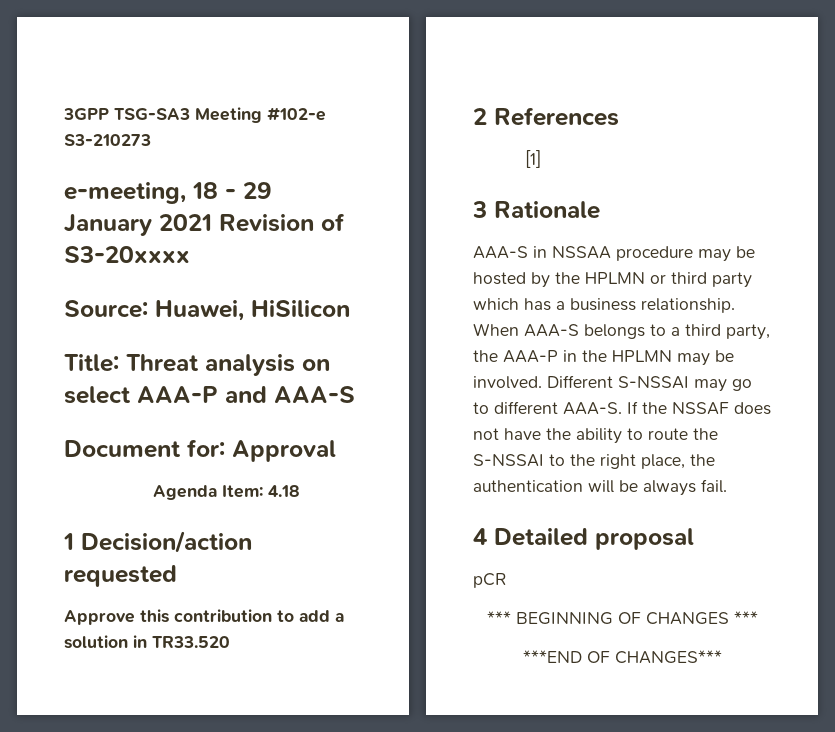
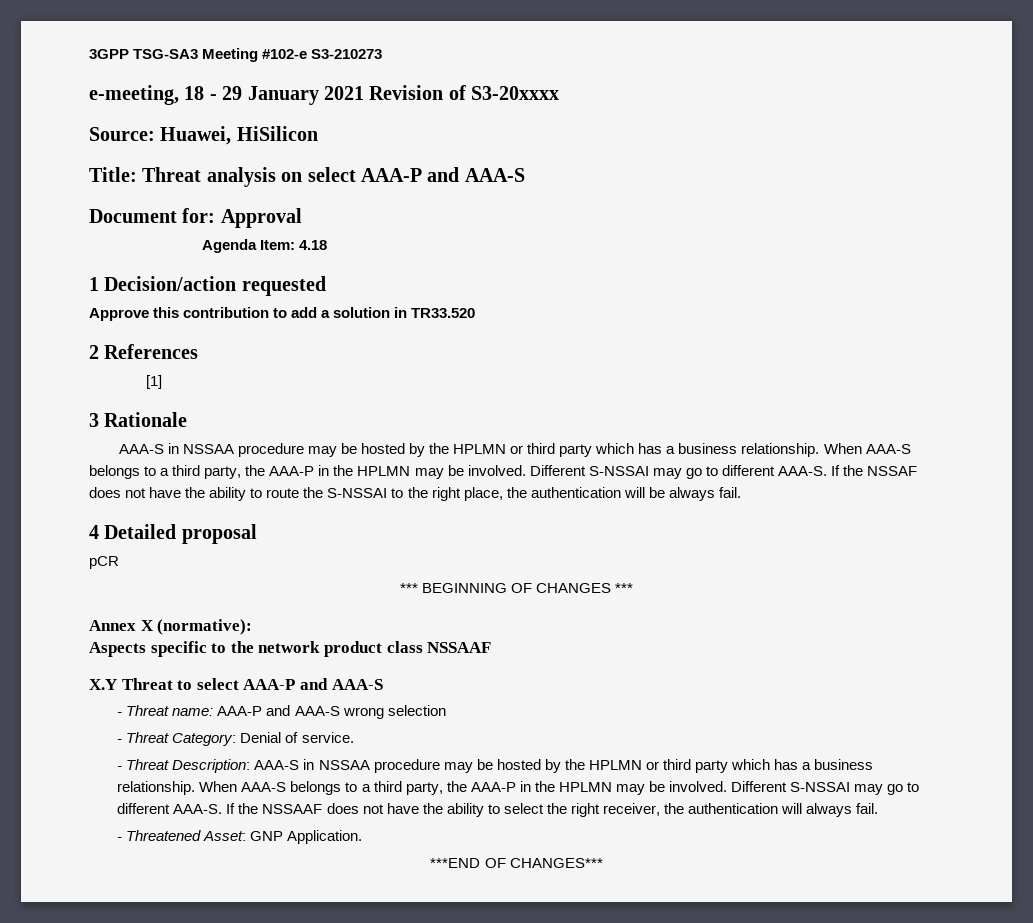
(758, 617) none -> [89,619,253,635] [89,641,492,657] [89,678,383,690] [117,705,446,719] [117,732,354,746] [117,759,874,773] [117,781,920,795] [117,803,879,817] [117,830,363,844] // Annex X (normative): // Aspects specific to the network product class NSSAAF // X.Y Threat to select AAA-P and AAA-S // - Threat name: AAA-P and AAA-S wrong selection // - Threat Category: Denial of service. // - Threat Description: AAA-S in NSSAA procedure may be hosted by the HPLMN or third party which has a business relationship. When AAA-S belongs to a third party, the AAA-P in the HPLMN may be involved. Different S-NSSAI may go to different AAA-S. If the NSSAAF does not have the ability to select the right receiver, the authentication will always fail. // - Threatened Asset: GNP Application.

